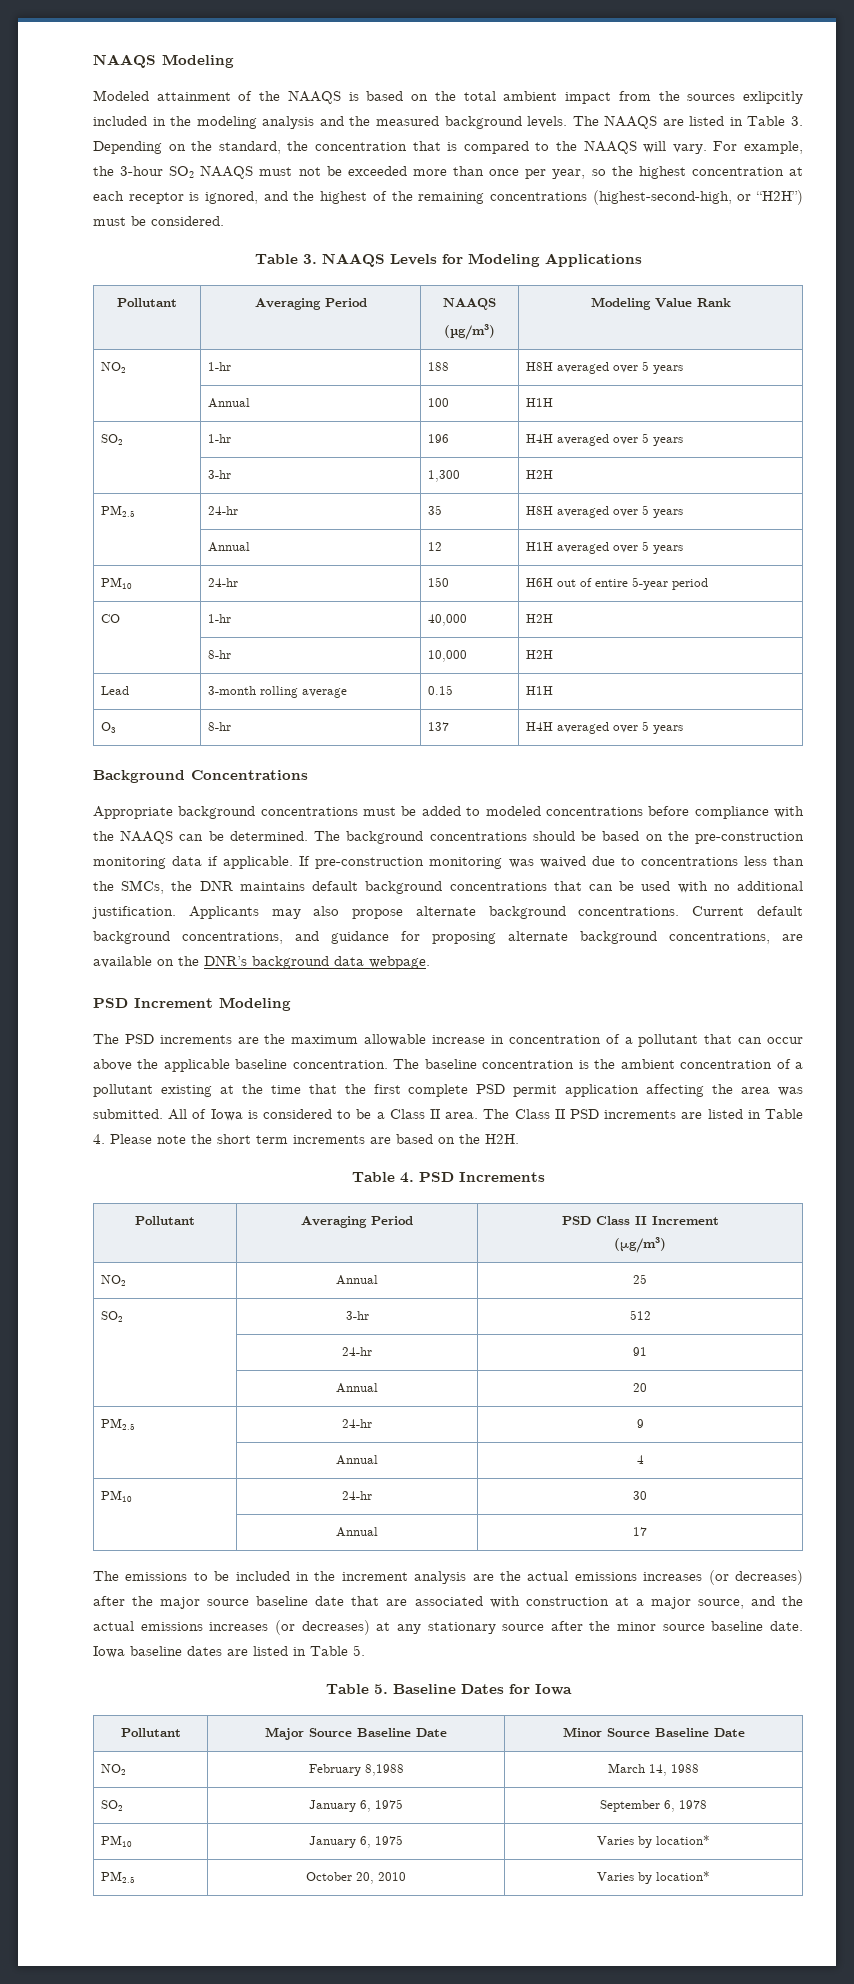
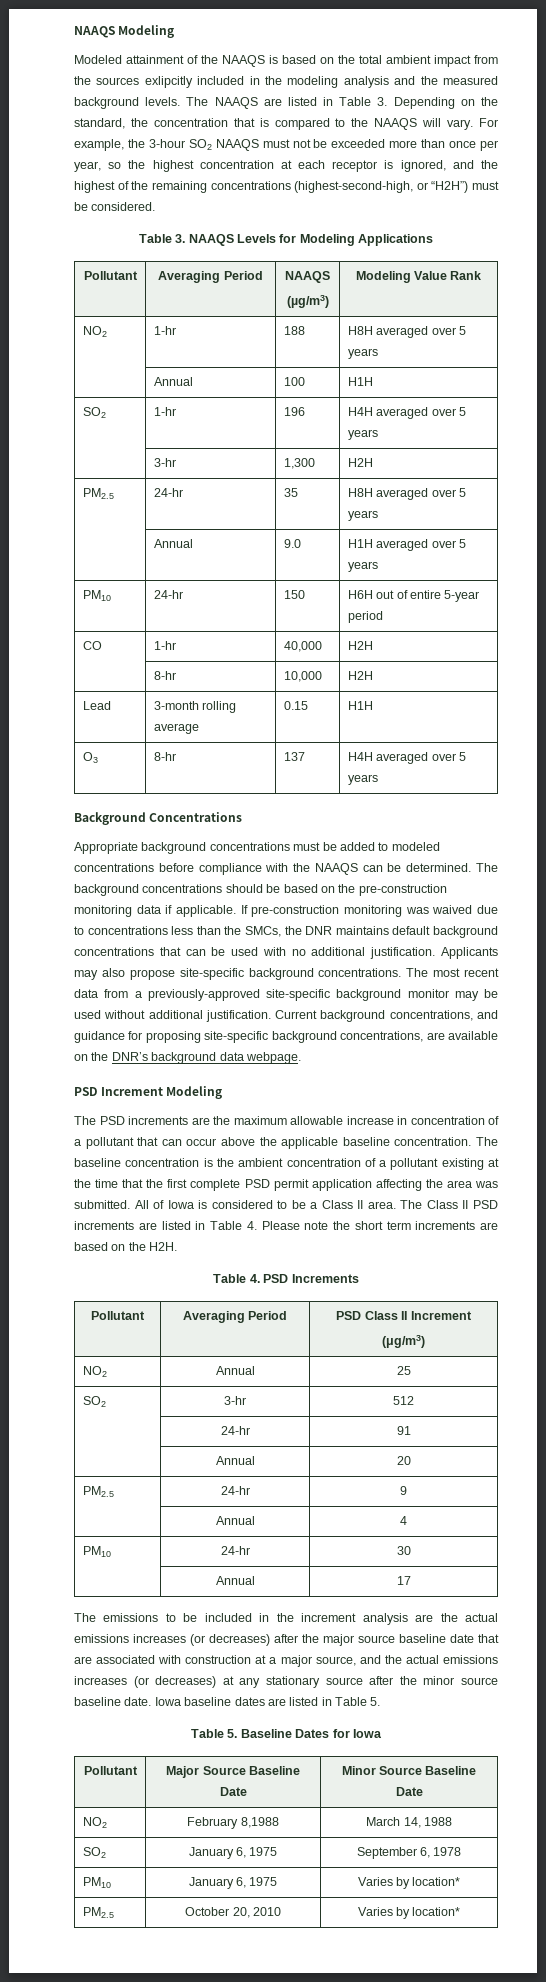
[427,542,442,551] 12 -> [283,539,301,548] 9.0
[415,906,476,916] alternate -> [179,968,244,980] site-specific
[692,906,803,916] Current default -> [406,968,499,977] [74,989,498,1001] [74,1010,318,1022] The most recent data from a previously-approved site-specific background monitor may be used without additional justification. Current
[508,931,568,941] alternate -> [204,1031,269,1043] site-specific

